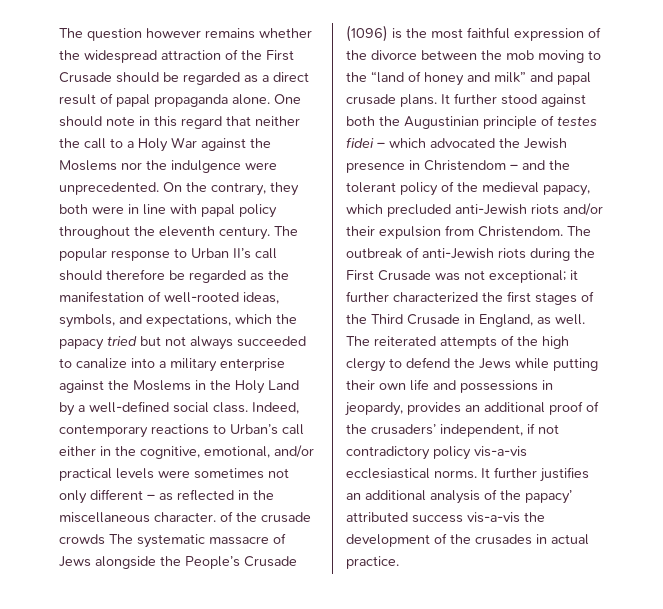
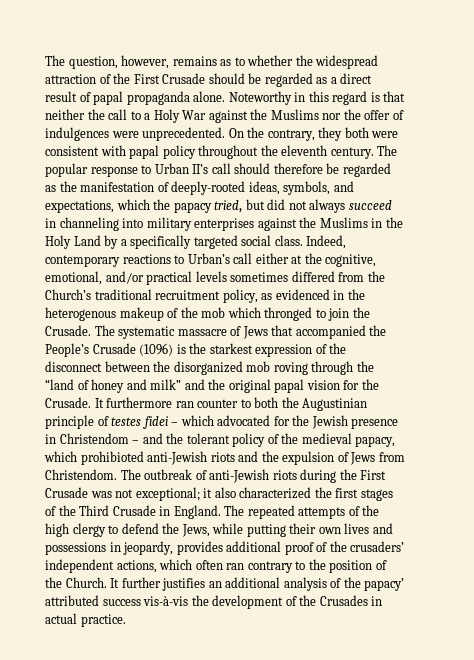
[59,28,255,41] The question however remains -> [45,55,245,69] The question, however, remains as to
[274,94,301,104] [59,116,135,127] One should note -> [228,91,292,105] Noteworthy
(222, 122) none -> [370,92,380,102] is
[59,160,117,171] Moslems -> [270,109,319,120] Muslims
[171,160,241,173] indulgence -> [364,110,404,120] [45,127,109,141] offer of indulgences
[128,204,166,215] in line -> [45,146,99,156] consistent
[164,292,239,303] well-rooted -> [171,181,246,195] deeply-rooted
[107,336,306,350] [59,358,285,372] [59,380,191,393] tried but not always succeeded to canalize into a military enterprise against the Moslems -> [214,199,392,213] [45,217,368,231] tried, but did not always succeed in channeling into military enterprises against the Muslims
[89,401,169,413] well-defined -> [130,235,238,249] specifically targeted
[100,446,111,456] in -> [291,255,303,264] at
[158,468,289,479] [59,489,274,504] [59,511,311,523] [59,534,105,545] were sometimes not only different – as reflected in the miscellaneous character. of the crusade crowds -> [230,271,385,282] [45,289,365,303] [45,307,370,321] [45,325,91,336] sometimes differed from the Church’s traditional recruitment policy, as evidenced in the heterogenous makeup of the mob which thronged to join the Crusade.
[95,556,156,569] alongside -> [271,325,366,339] that accompanied
[431,27,510,39] most faithful -> [209,343,253,354] starkest
[371,50,417,60] divorce -> [45,361,102,372] disconnect
[506,50,601,63] mob moving to -> [173,361,354,375] disorganized mob roving through
[557,72,591,85] [346,93,586,107] papal crusade plans. It further stood against -> [208,379,379,393] [45,397,251,408] the original papal vision for the Crusade. It furthermore ran counter to
(495, 143) none -> [273,416,290,426] for
[387,203,603,217] [346,226,441,239] precluded anti-Jewish riots and/or their expulsion -> [80,451,376,465] prohibioted anti-Jewish riots and the expulsion of Jews
[346,291,389,302] further -> [214,487,236,498] also
[479,314,585,327] [346,336,436,346] England, as well. The reiterated -> [173,505,295,519] England. The repeated
[479,358,511,369] Jews -> [181,524,210,537] Jews,
[410,379,429,391] life -> [344,523,370,534] lives
[465,405,480,412] an -> (223, 548) none
[440,423,559,437] [346,446,527,460] [346,468,477,479] independent, if not contradictory policy vis-a-vis ecclesiastical norms. -> [45,559,387,573] [45,577,107,588] independent actions, which often ran contrary to the position of the Church.
[467,512,520,523] vis-a-vis -> [143,596,189,606] vis-à-vis
[475,534,532,545] crusades -> [319,595,368,606] Crusades

